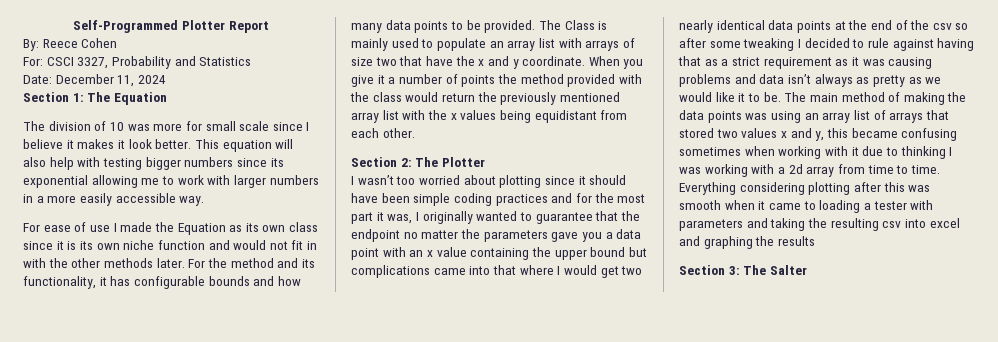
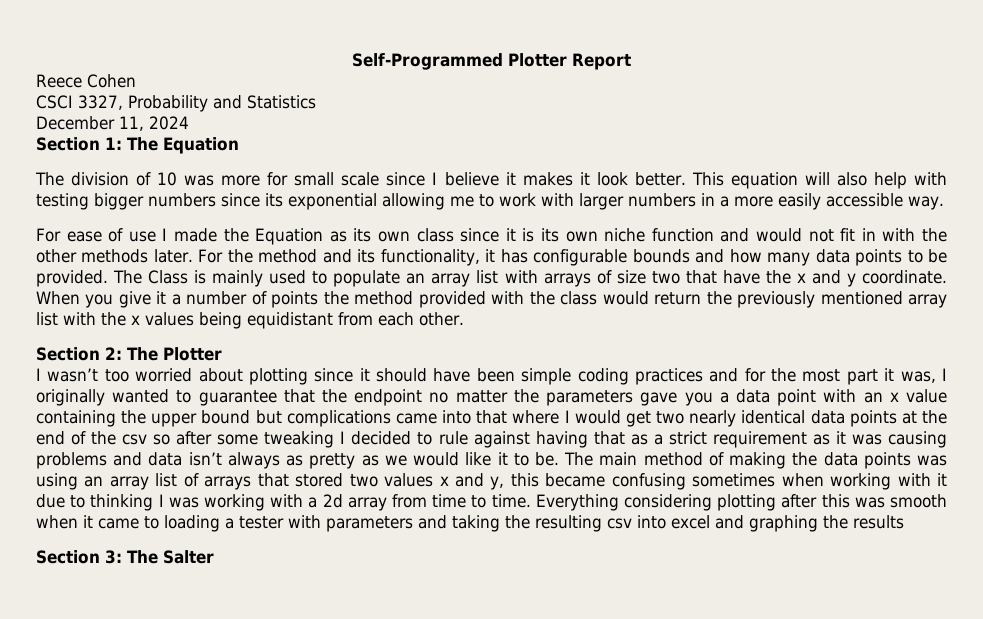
[23,39,39,51] By: -> (631, 61) none
[23,57,43,66] For: -> (136, 81) none
[23,75,52,84] Date: -> (316, 102) none

